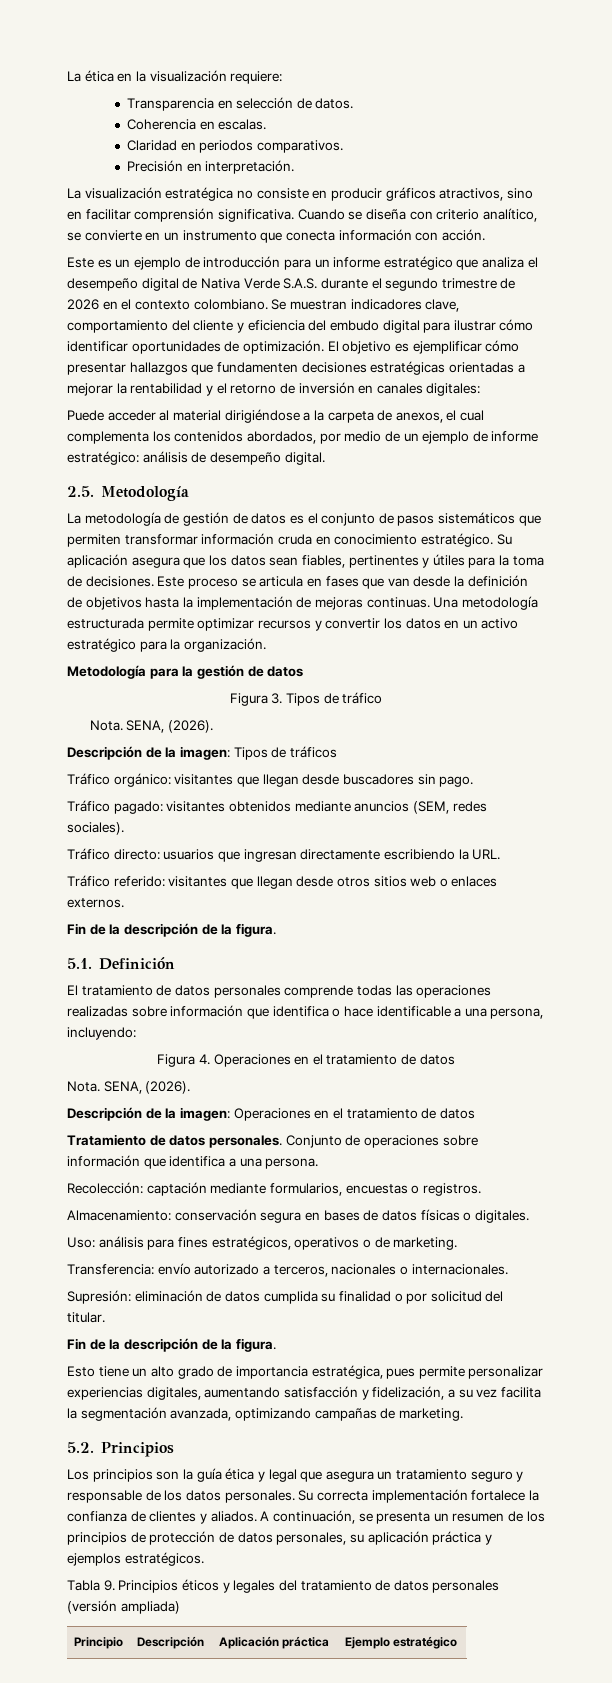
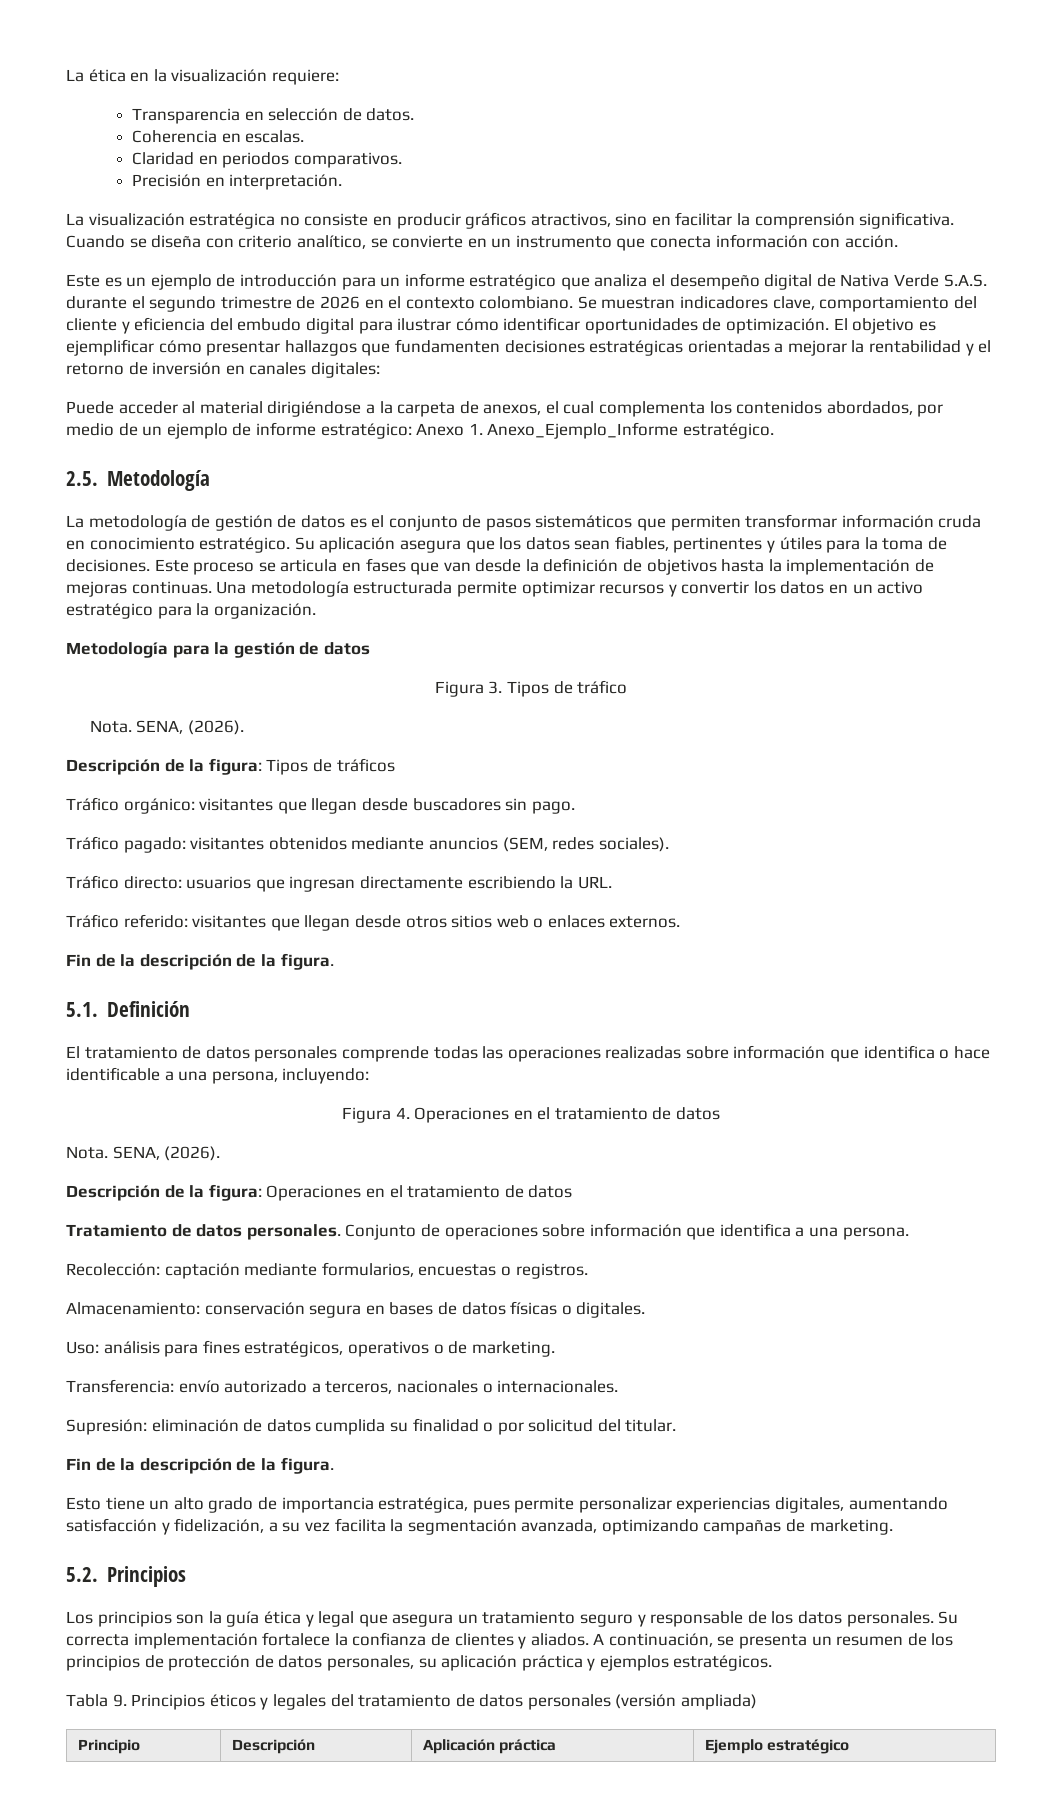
(131, 214) none -> [737,213,751,226] la
[142,451,325,465] análisis de desempeño digital. -> [416,422,774,439] Anexo 1. Anexo_Ejemplo_Informe estratégico.
[179,746,230,760] imagen: -> [208,758,262,775] figura:
[179,1107,230,1121] imagen: -> [208,1184,262,1201] figura:

